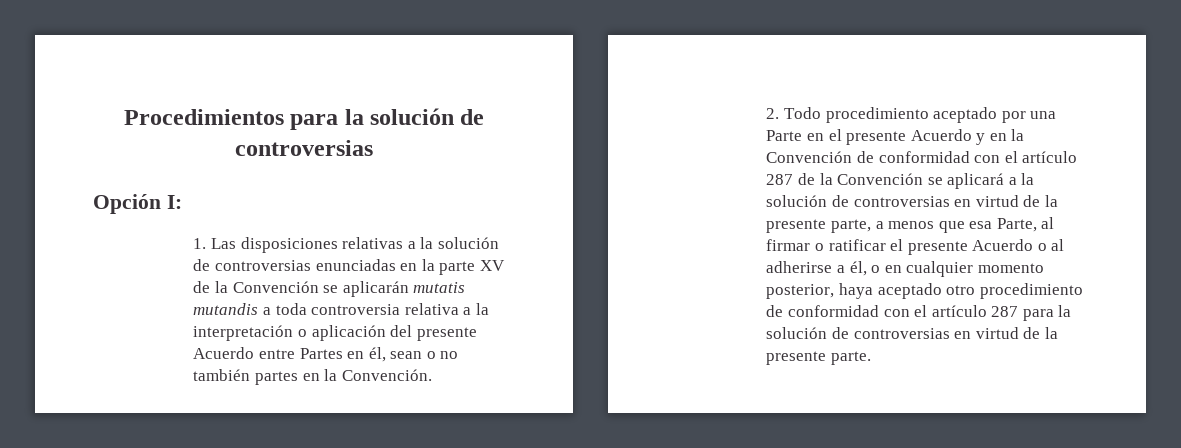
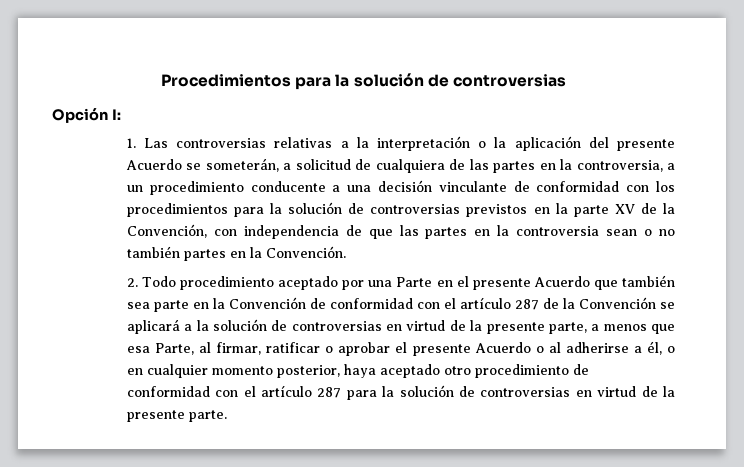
[240,237,338,253] disposiciones -> [176,138,267,148] controversias
[437,237,499,249] [193,259,396,271] solución de controversias enunciadas -> [377,136,676,151] [125,158,676,173] [126,180,675,195] [126,202,528,217] interpretación o la aplicación del presente Acuerdo se someterán, a solicitud de cualquiera de las partes en la controversia, a un procedimiento conducente a una decisión vinculante de conformidad con los procedimientos para la solución de controversias previstos
[232,281,466,297] [193,303,489,315] [193,325,477,341] [193,347,386,362] Convención se aplicarán mutatis mutandis a toda controversia relativa a la interpretación o aplicación del presente Acuerdo entre Partes en él, -> [126,224,600,239] Convención, con independencia de que las partes en la controversia
[976,133,986,145] y -> [593,275,675,290] [126,300,189,312] que también sea parte
[766,239,886,251] firmar o ratificar -> [216,342,391,356] firmar, ratificar o aprobar

